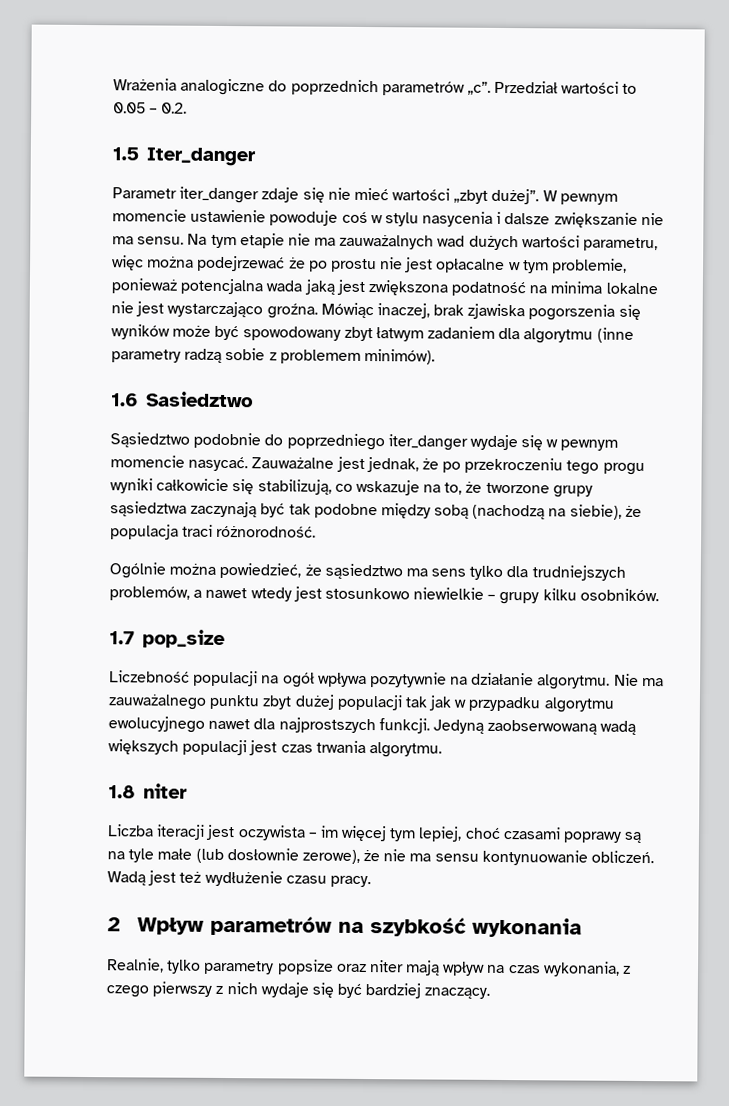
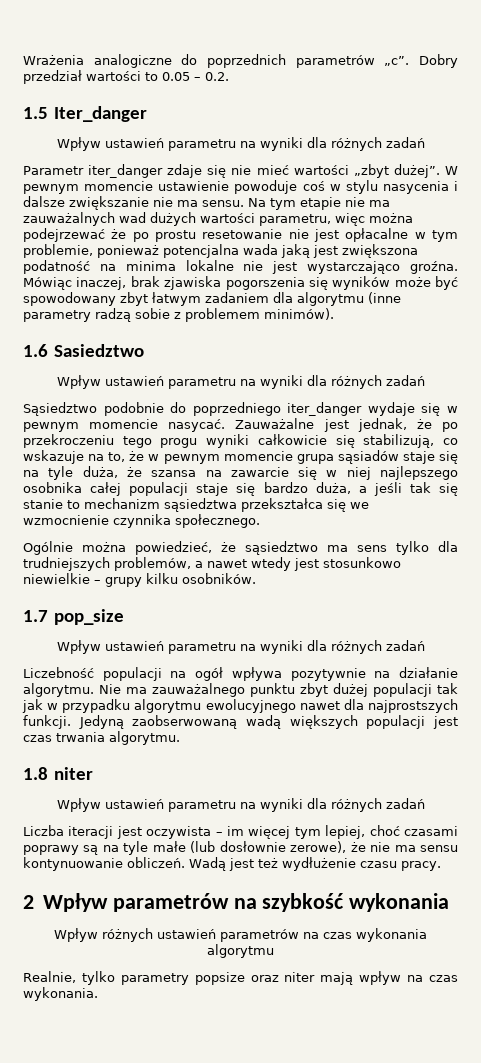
[494,80,559,94] Przedział -> [419,54,459,68] [23,70,82,84] Dobry przedział
(256, 157) none -> [56,137,425,151] // Wpływ ustawień parametru na wyniki dla różnych zadań
(377, 265) none -> [202,229,283,239] resetowanie
(253, 399) none -> [56,375,425,389] // Wpływ ustawień parametru na wyniki dla różnych zadań
[485,482,593,498] [110,501,642,520] [110,524,317,540] tworzone grupy sąsiedztwa zaczynają być tak podobne między sobą (nachodzą na siebie), że populacja traci różnorodność. -> [148,450,459,464] [23,466,459,480] [23,482,459,496] [23,498,369,512] [23,514,260,528] w pewnym momencie grupa sąsiadów staje się na tyle duża, że szansa na zawarcie się w niej najlepszego osobnika całej populacji staje się bardzo duża, a jeśli tak się stanie to mechanizm sąsiedztwa przekształca się we wzmocnienie czynnika społecznego.
(225, 638) none -> [56,640,425,654] // Wpływ ustawień parametru na wyniki dla różnych zadań
(188, 791) none -> [56,798,425,812] // Wpływ ustawień parametru na wyniki dla różnych zadań
(582, 927) none -> [54,928,427,942] [207,944,274,958] // Wpływ różnych ustawień parametrów na czas wykonania algorytmu
[542,961,632,977] [106,981,491,999] wykonania, z czego pierwszy z nich wydaje się być bardziej znaczący. -> [23,987,98,1001] wykonania.

